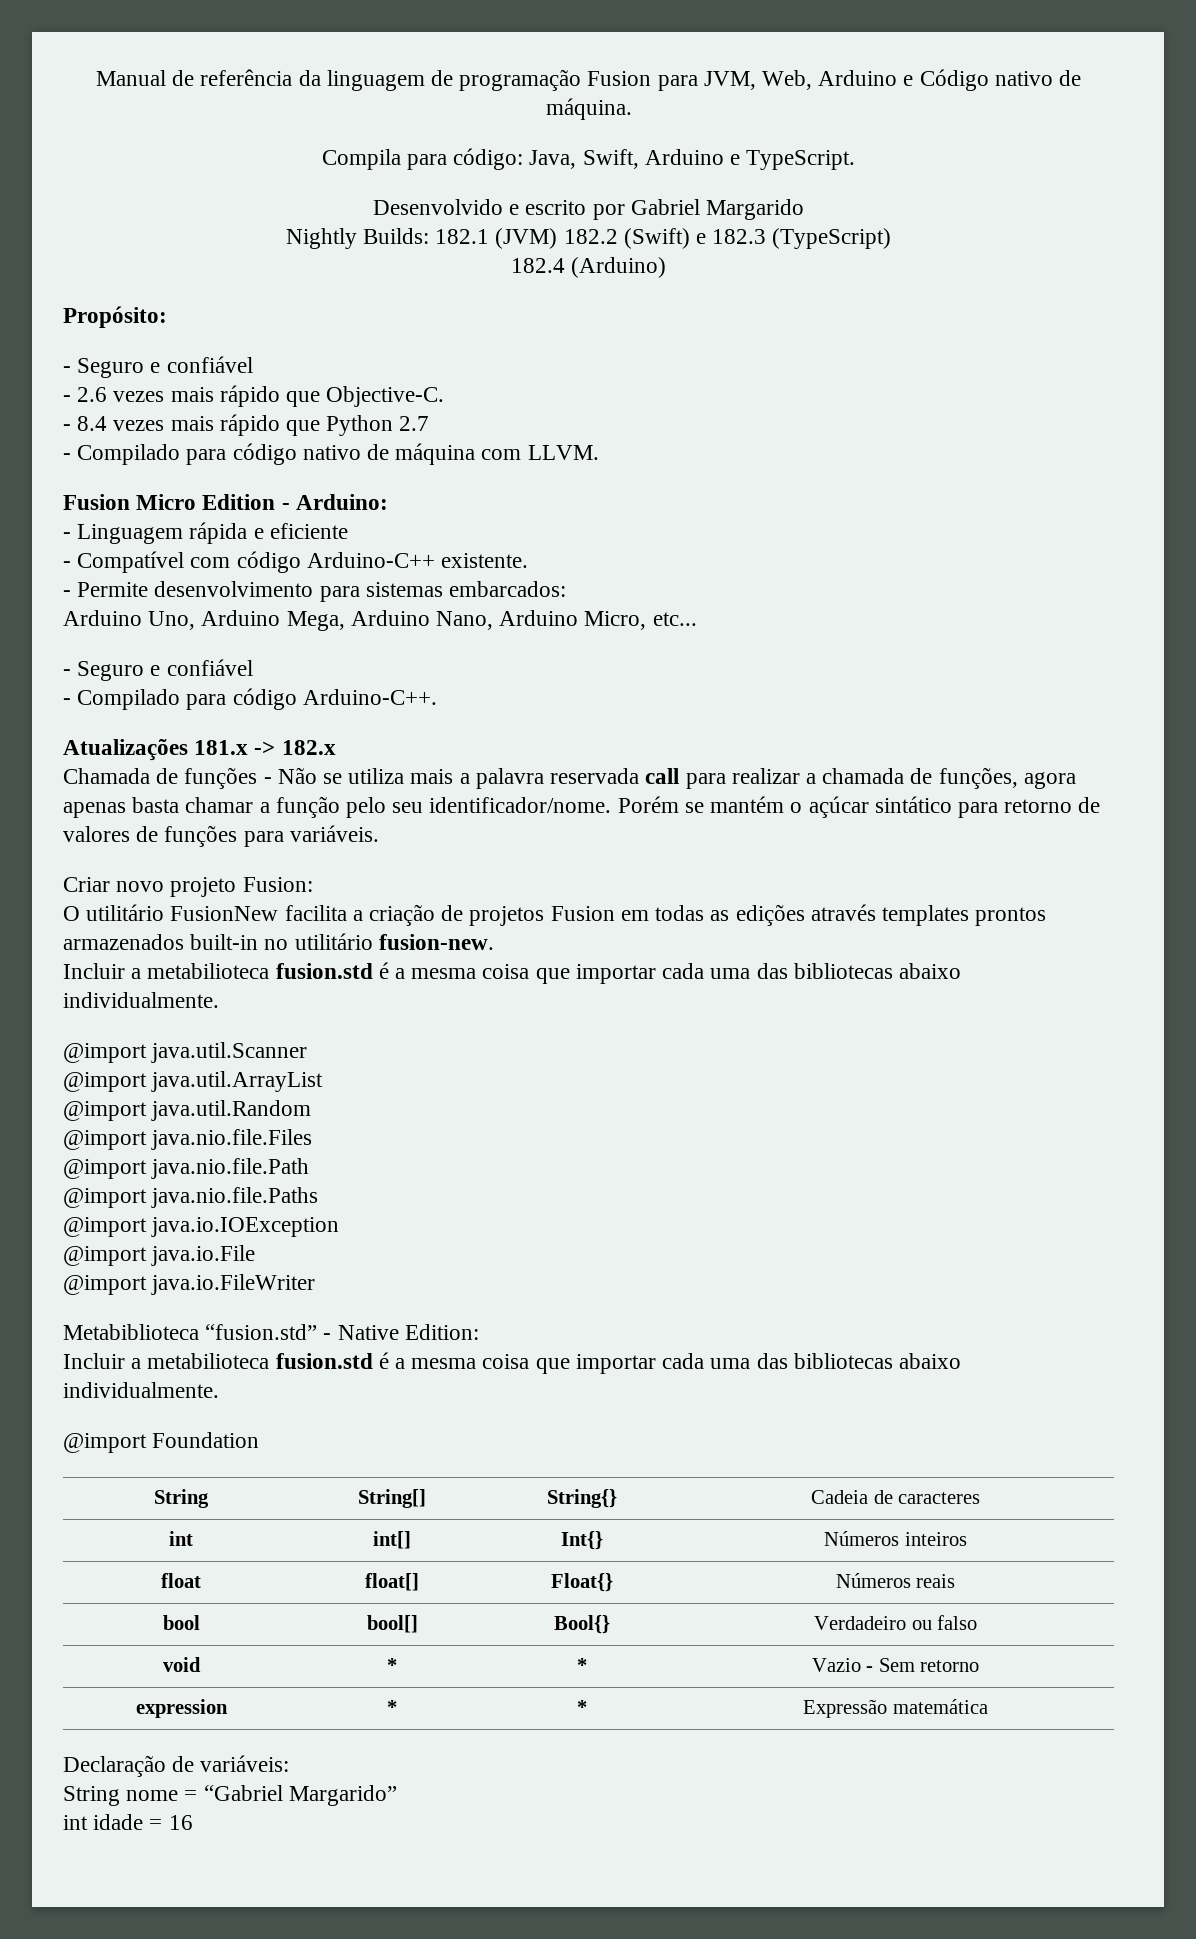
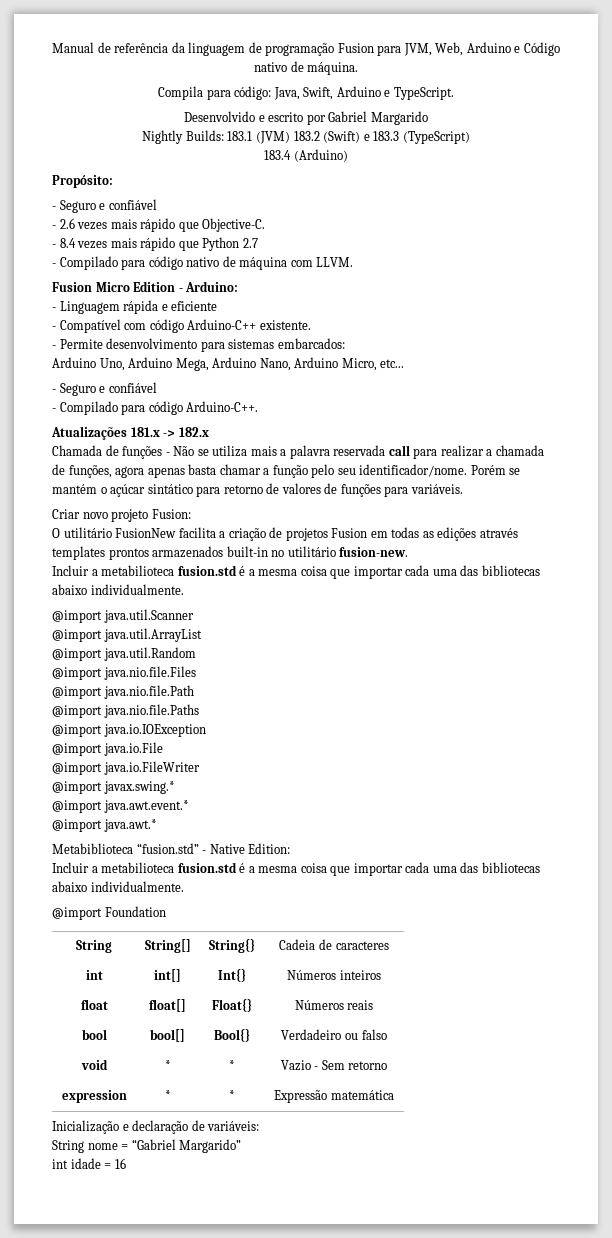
[435,228,618,249] 182.1 (JVM) 182.2 -> [227,131,320,144] 183.1 (JVM) 183.2
[712,229,767,244] 182.3 -> [373,131,400,141] 183.3
[510,258,565,273] 182.4 -> [264,150,292,160] 183.4
(316, 1284) none -> [52,781,175,794] [52,800,189,813] [52,819,157,832] // @import javax.swing.* // @import java.awt.event.* // @import java.awt.*
[63,1755,166,1777] Declaração -> [52,1120,189,1134] Inicialização e declaração

